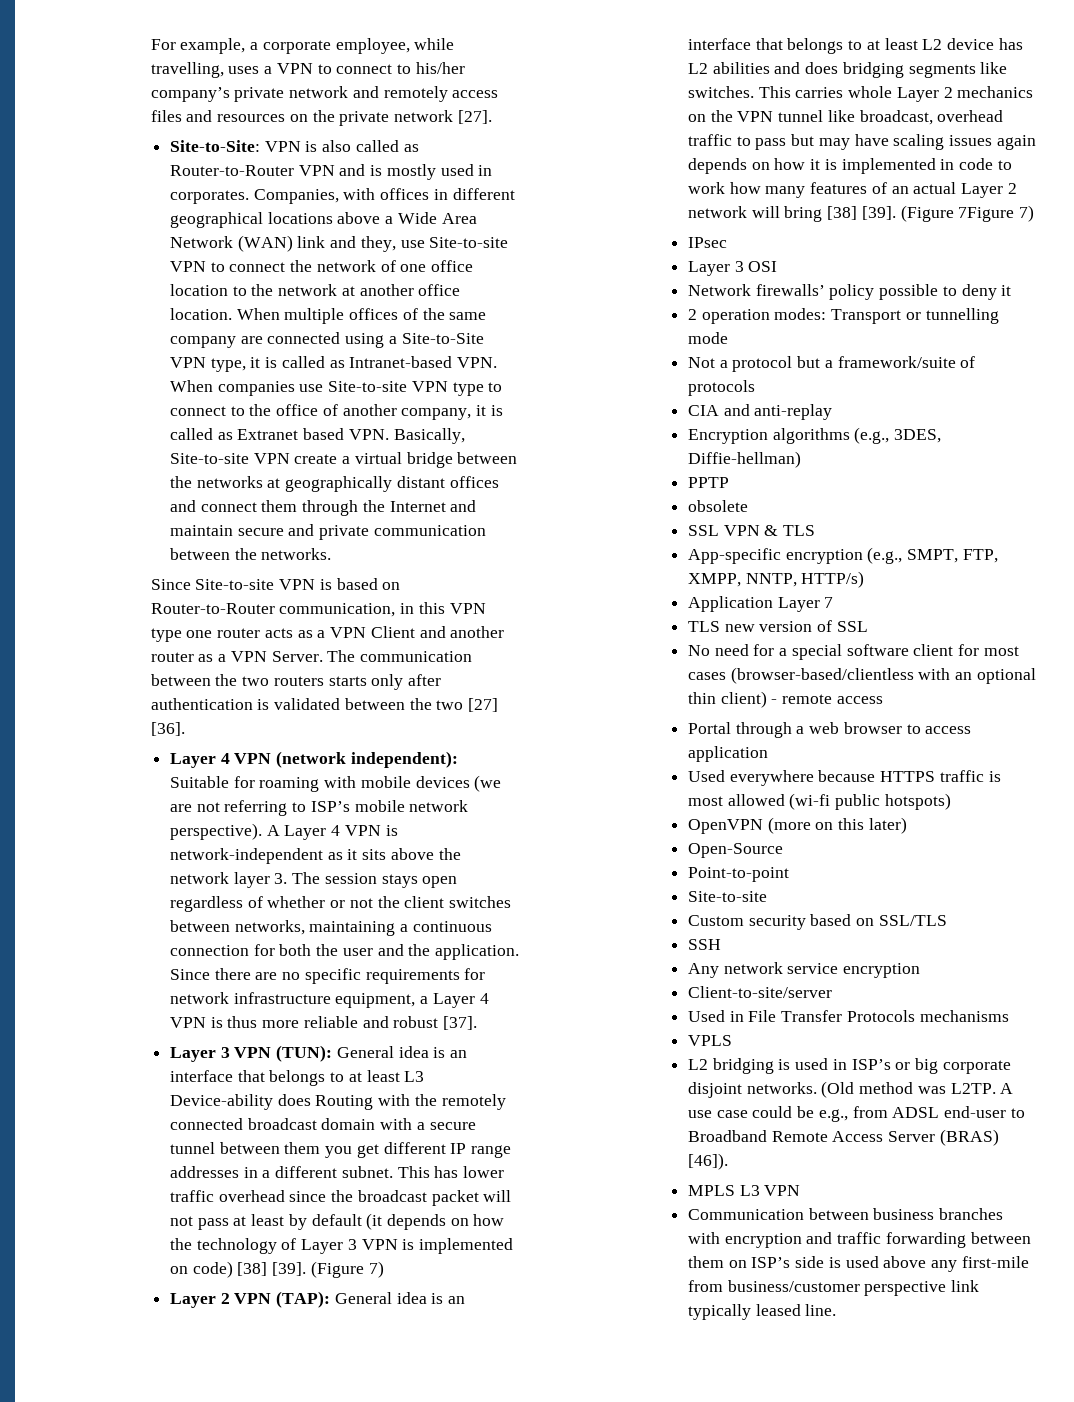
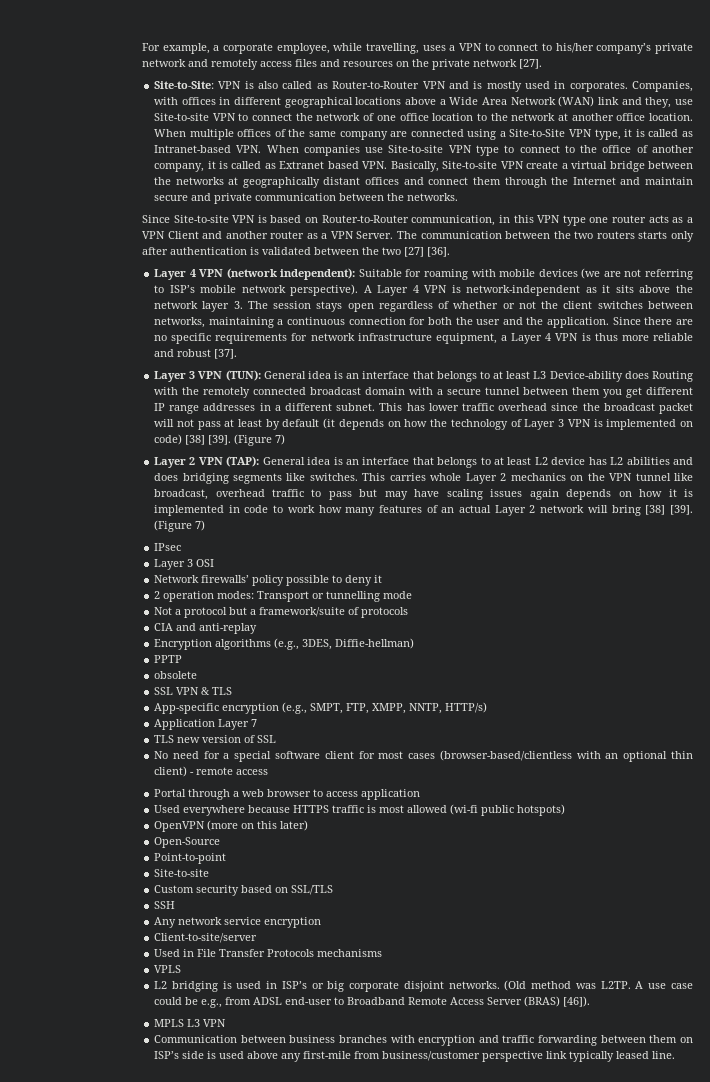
[958,207,1015,222] 7Figure -> (193, 526) none

